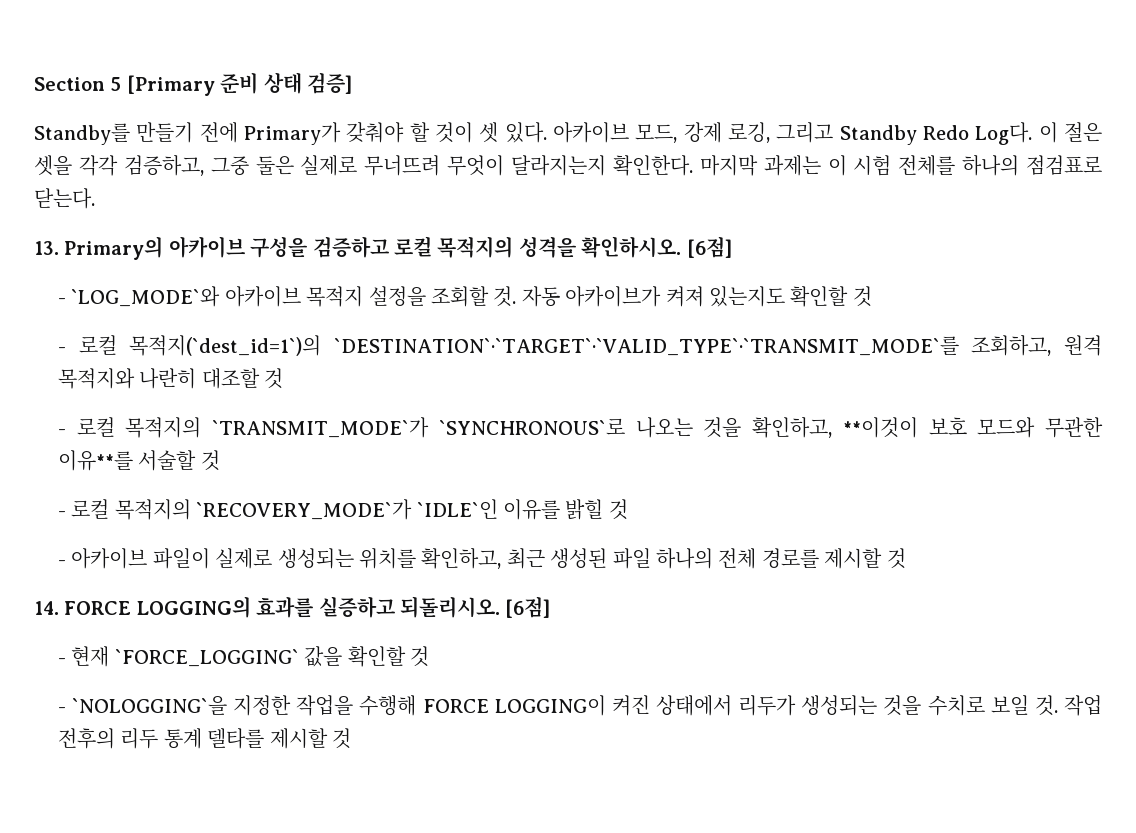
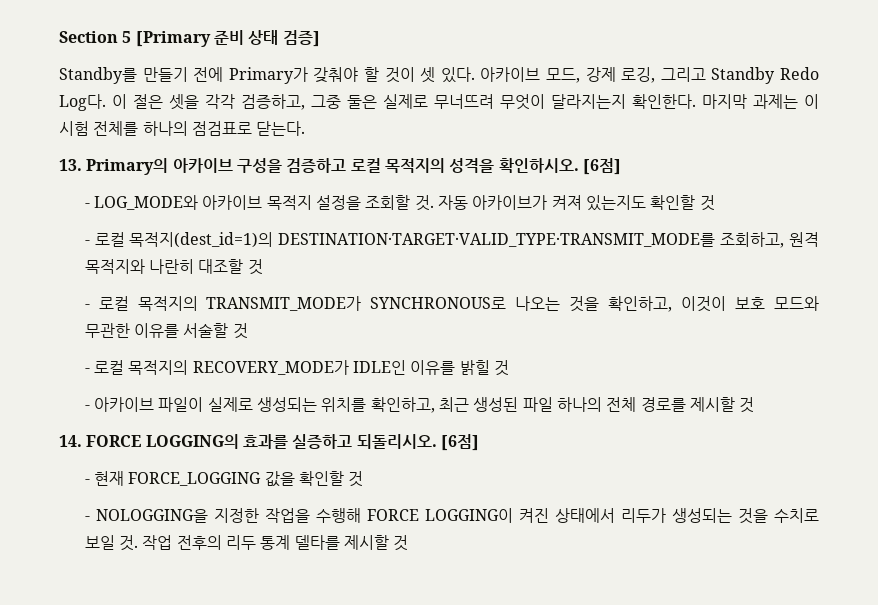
[71,286,221,307] `LOG_MODE`와 -> [94,195,199,210] LOG_MODE와
[129,335,959,356] 목적지(`dest_id=1`)의 `DESTINATION`·`TARGET`·`VALID_TYPE`·`TRANSMIT_MODE`를 -> [129,232,716,248] 목적지(dest_id=1)의 DESTINATION·TARGET·VALID_TYPE·TRANSMIT_MODE를
[212,417,625,438] `TRANSMIT_MODE`가 `SYNCHRONOUS`로 -> [206,296,507,311] TRANSMIT_MODE가 SYNCHRONOUS로
[842,417,918,438] **이것이 -> [681,296,727,312] 이것이
[57,450,133,471] 이유**를 -> [134,323,180,338] 이유를
[196,499,498,520] `RECOVERY_MODE`가 `IDLE`인 -> [192,360,406,375] RECOVERY_MODE가 IDLE인
[114,649,299,667] `FORCE_LOGGING` -> [128,472,262,486] FORCE_LOGGING
[72,696,228,715] `NOLOGGING`을 -> [95,509,208,523] NOLOGGING을

